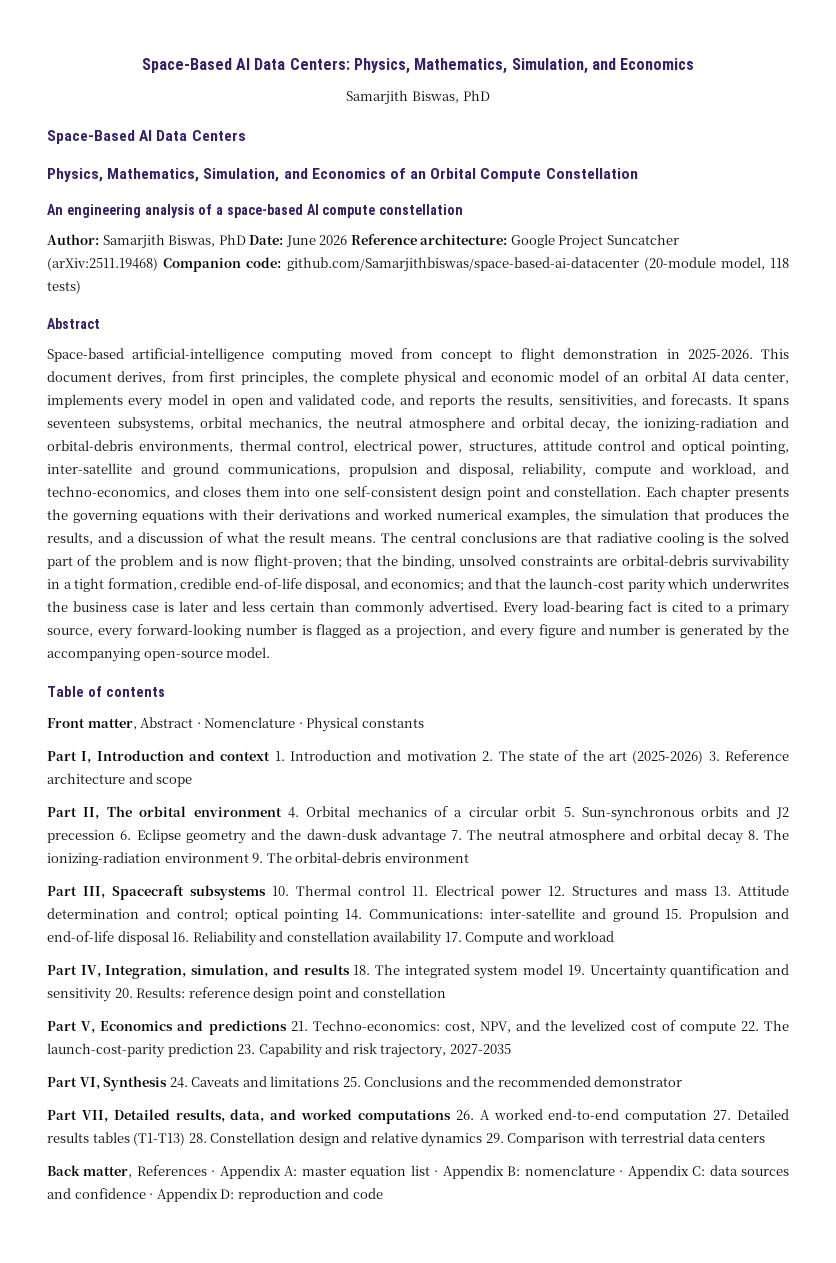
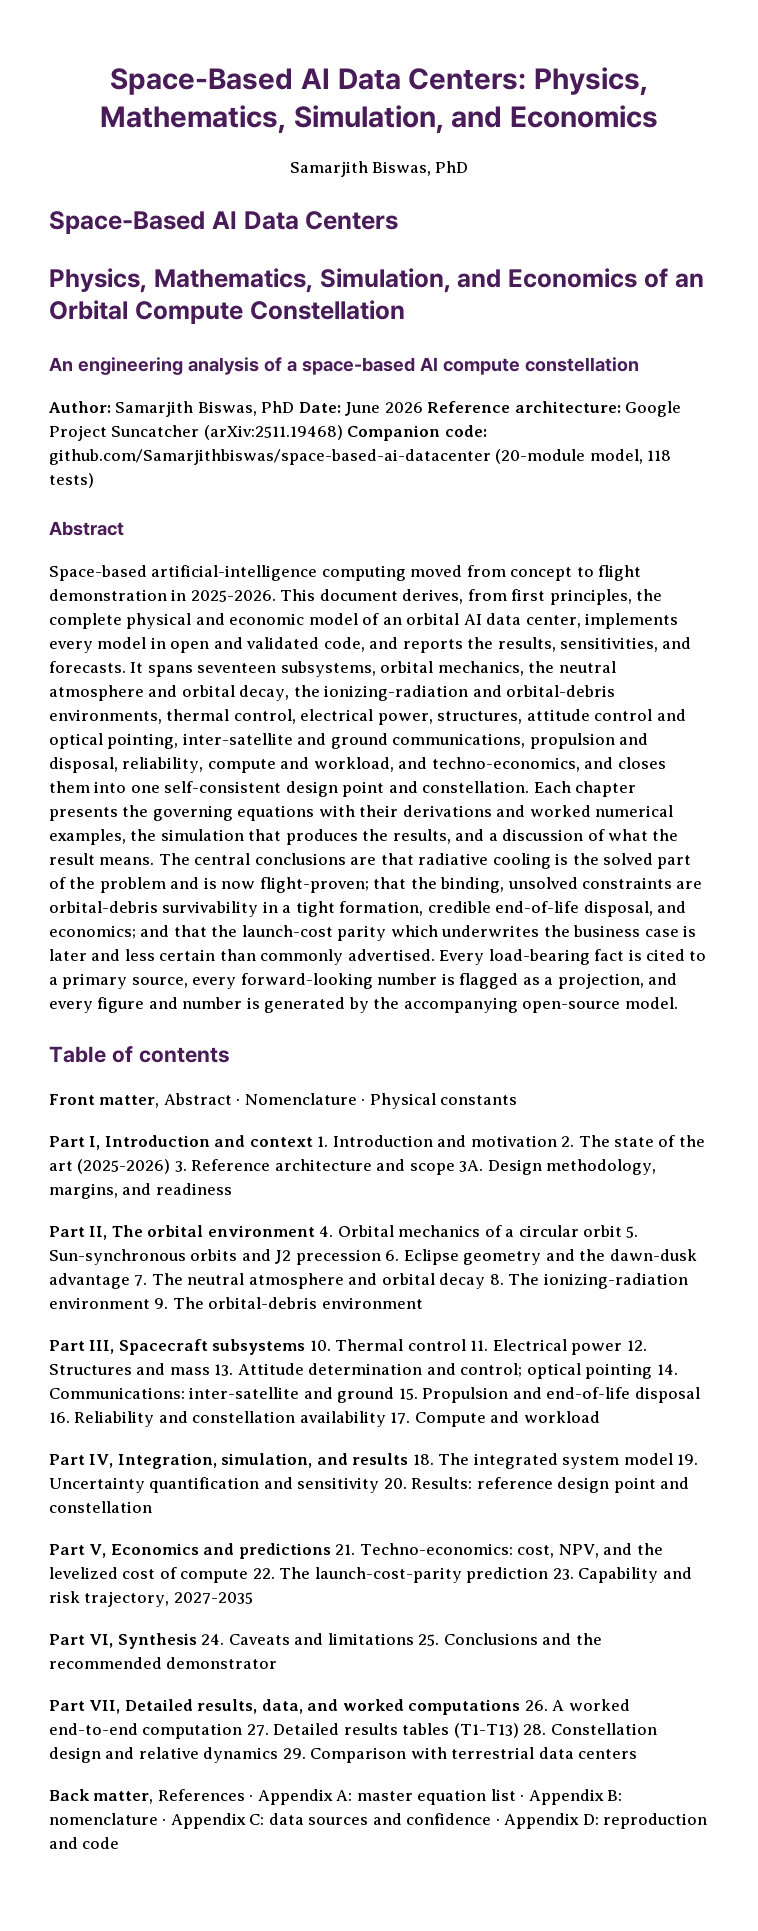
(193, 782) none -> [459,1159,657,1175] [49,1183,232,1199] 3A. Design methodology, margins, and readiness

